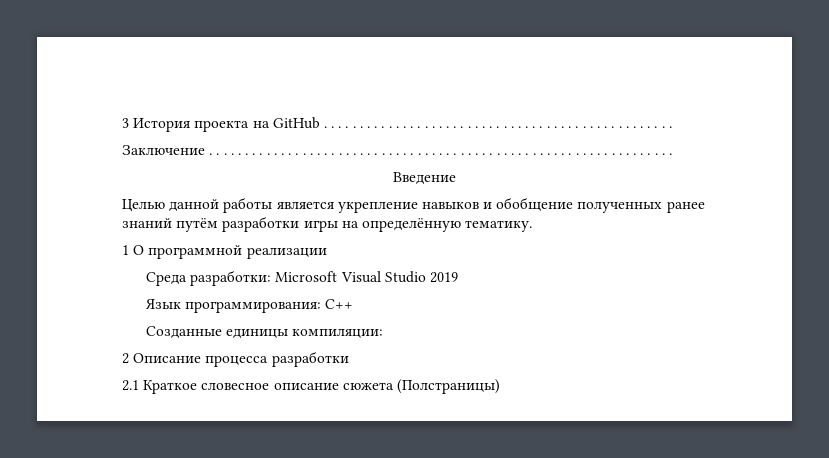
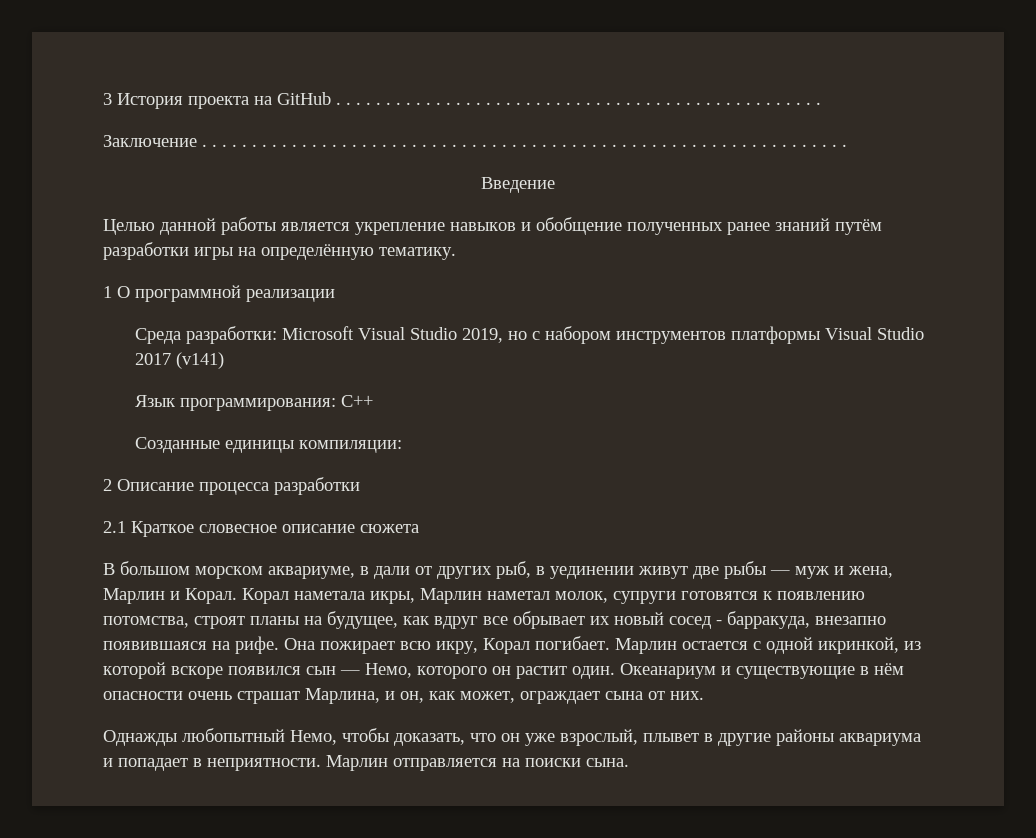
[429,272,458,283] 2019 -> [461,326,924,344] [134,352,224,369] 2019, но с набором инструментов платформы Visual Studio 2017 (v141)
[396,379,500,394] (Полстраницы) -> [103,561,893,579] [103,588,865,604] [103,611,886,629] [103,636,921,654] [103,662,904,679] [103,688,704,704] [103,728,921,746] [103,755,629,771] // В большом морском аквариуме, в дали от других рыб, в уединении живут две рыбы — муж и жена, Марлин и Корал. Корал наметала икры, Марлин наметал молок, супруги готовятся к появлению потомства, строят планы на будущее, как вдруг все обрывает их новый сосед - барракуда, внезапно появившаяся на рифе. Она пожирает всю икру, Корал погибает. Марлин остается с одной икринкой, из которой вскоре появился сын — Немо, которого он растит один. Океанариум и существующие в нём опасности очень страшат Марлина, и он, как может, ограждает сына от них. // Однажды любопытный Немо, чтобы доказать, что он уже взрослый, плывет в другие районы аквариума и попадает в неприятности. Марлин отправляется на поиски сына.

